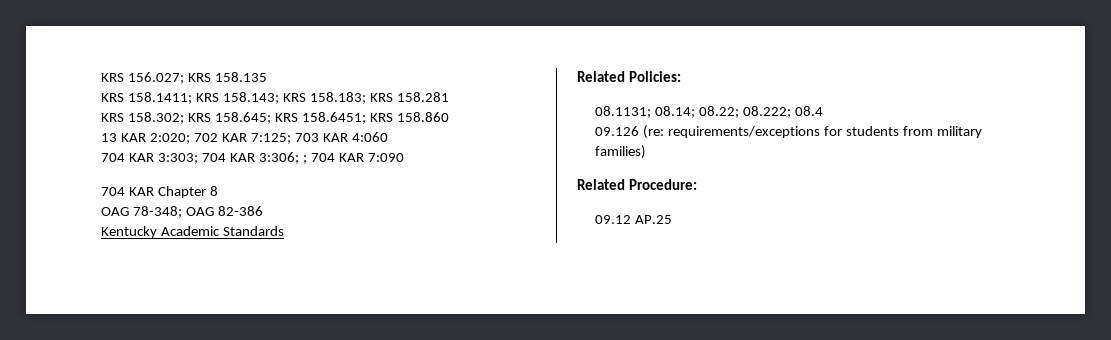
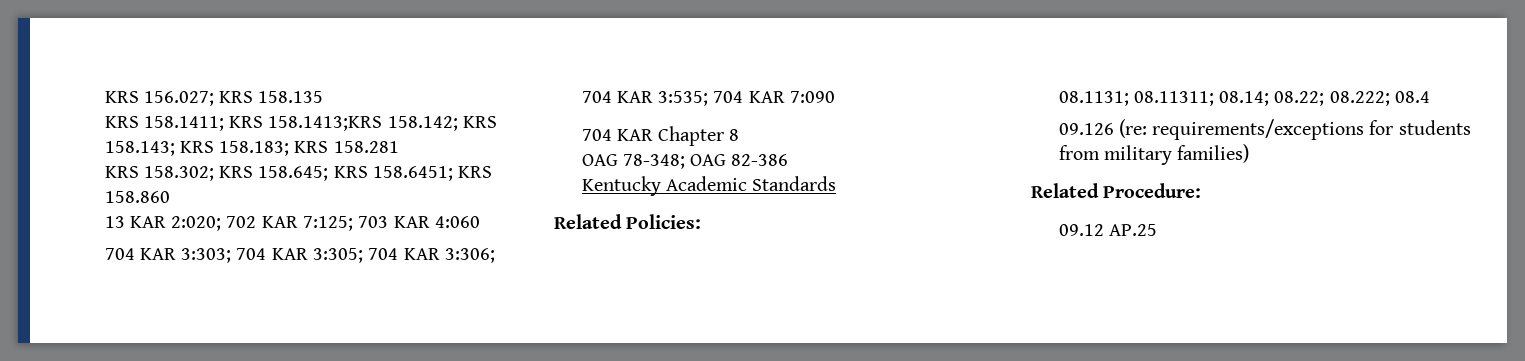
(220, 97) none -> [268,116,498,131] 158.1413;KRS 158.142; KRS
[259,152,307,164] 3:306; ; -> [313,248,495,263] [581,91,709,106] 3:305; 704 KAR 3:306; 704 KAR 3:535;
(652, 112) none -> [1133,91,1214,106] 08.11311;

